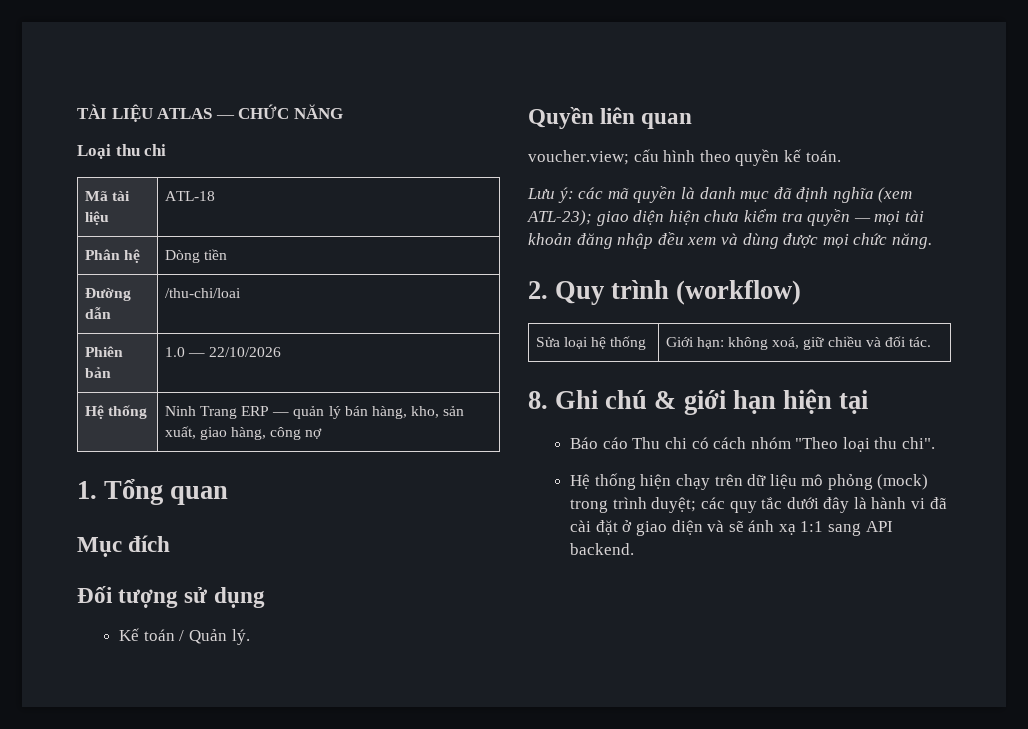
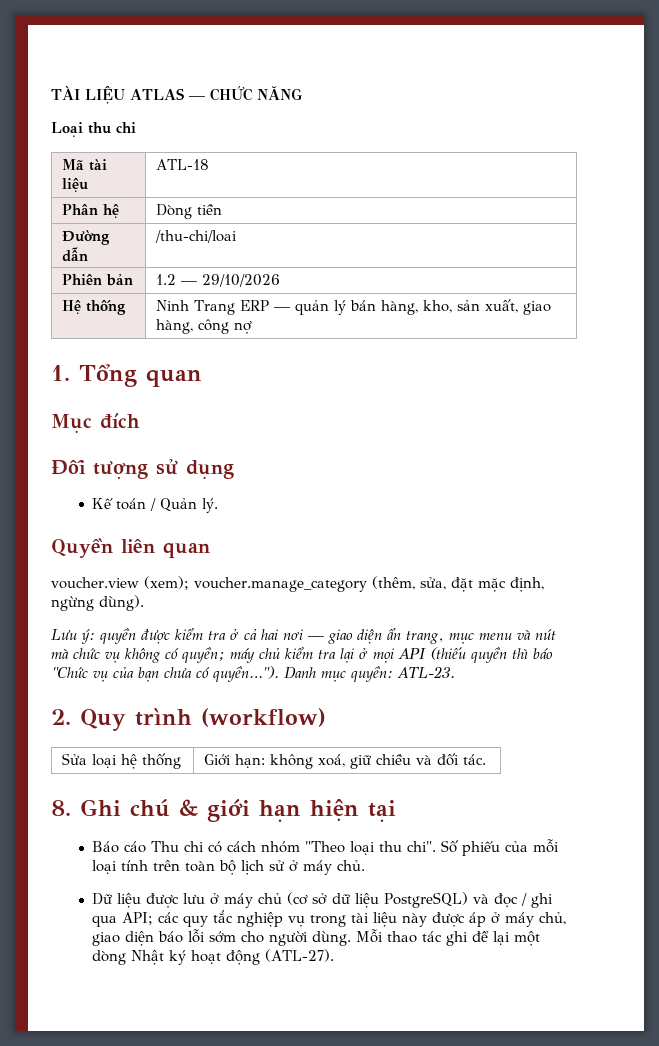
[164,347,281,357] 1.0 — 22/10/2026 -> [156,274,281,287] 1.2 — 29/10/2026
[528,149,841,166] [527,186,913,203] [527,209,924,226] [528,232,932,249] voucher.view; cấu hình theo quyền kế toán. // Lưu ý: các mã quyền là danh mục đã định nghĩa (xem ATL-23); giao diện hiện chưa kiểm tra quyền — mọi tài khoản đăng nhập đều xem và dùng được mọi chức năng. -> [51,576,544,592] [51,595,144,611] [51,628,556,644] [51,647,553,663] [51,666,455,682] voucher.view (xem); voucher.manage_category (thêm, sửa, đặt mặc định, ngừng dùng). // Lưu ý: quyền được kiểm tra ở cả hai nơi — giao diện ẩn trang, mục menu và nút mà chức vụ không có quyền; máy chủ kiểm tra lại ở mọi API (thiếu quyền thì báo "Chức vụ của bạn chưa có quyền…"). Danh mục quyền: ATL-23.
[570,473,929,490] [570,497,947,513] [570,520,893,536] [570,543,635,555] // Hệ thống hiện chạy trên dữ liệu mô phỏng (mock) trong trình duyệt; các quy tắc dưới đây là hành vi đã cài đặt ở giao diện và sẽ ánh xạ 1:1 sang API backend. -> [441,839,560,856] [92,860,366,875] [92,892,554,908] [92,910,567,927] [92,929,541,946] [92,949,335,965] Số phiếu của mỗi loại tính trên toàn bộ lịch sử ở máy chủ. // Dữ liệu được lưu ở máy chủ (cơ sở dữ liệu PostgreSQL) và đọc / ghi qua API; các quy tắc nghiệp vụ trong tài liệu này được áp ở máy chủ, giao diện báo lỗi sớm cho người dùng. Mỗi thao tác ghi để lại một dòng Nhật ký hoạt động (ATL-27).

